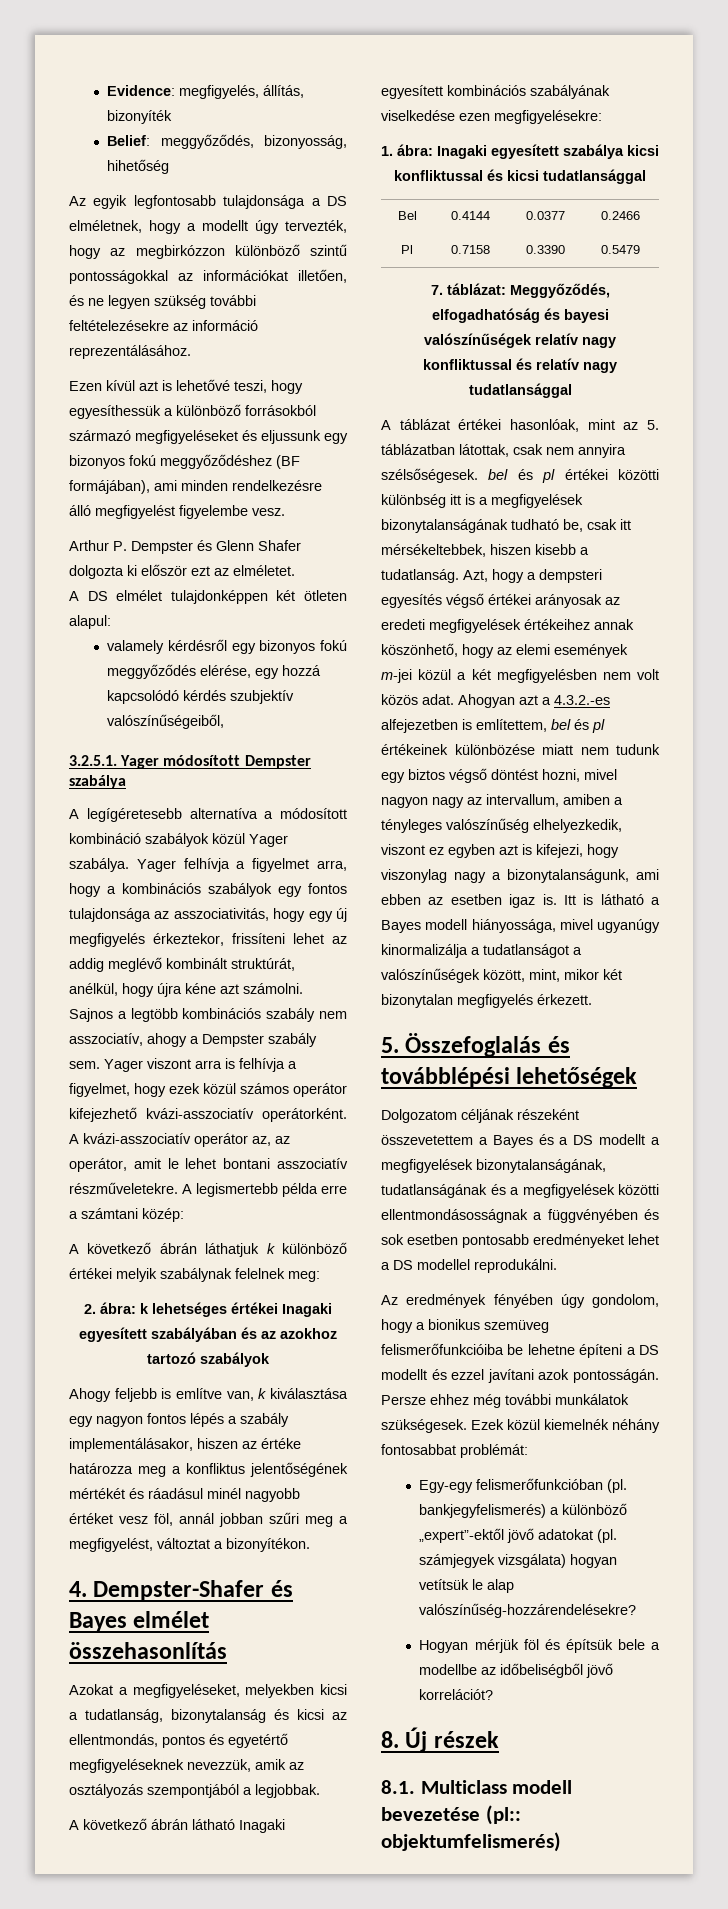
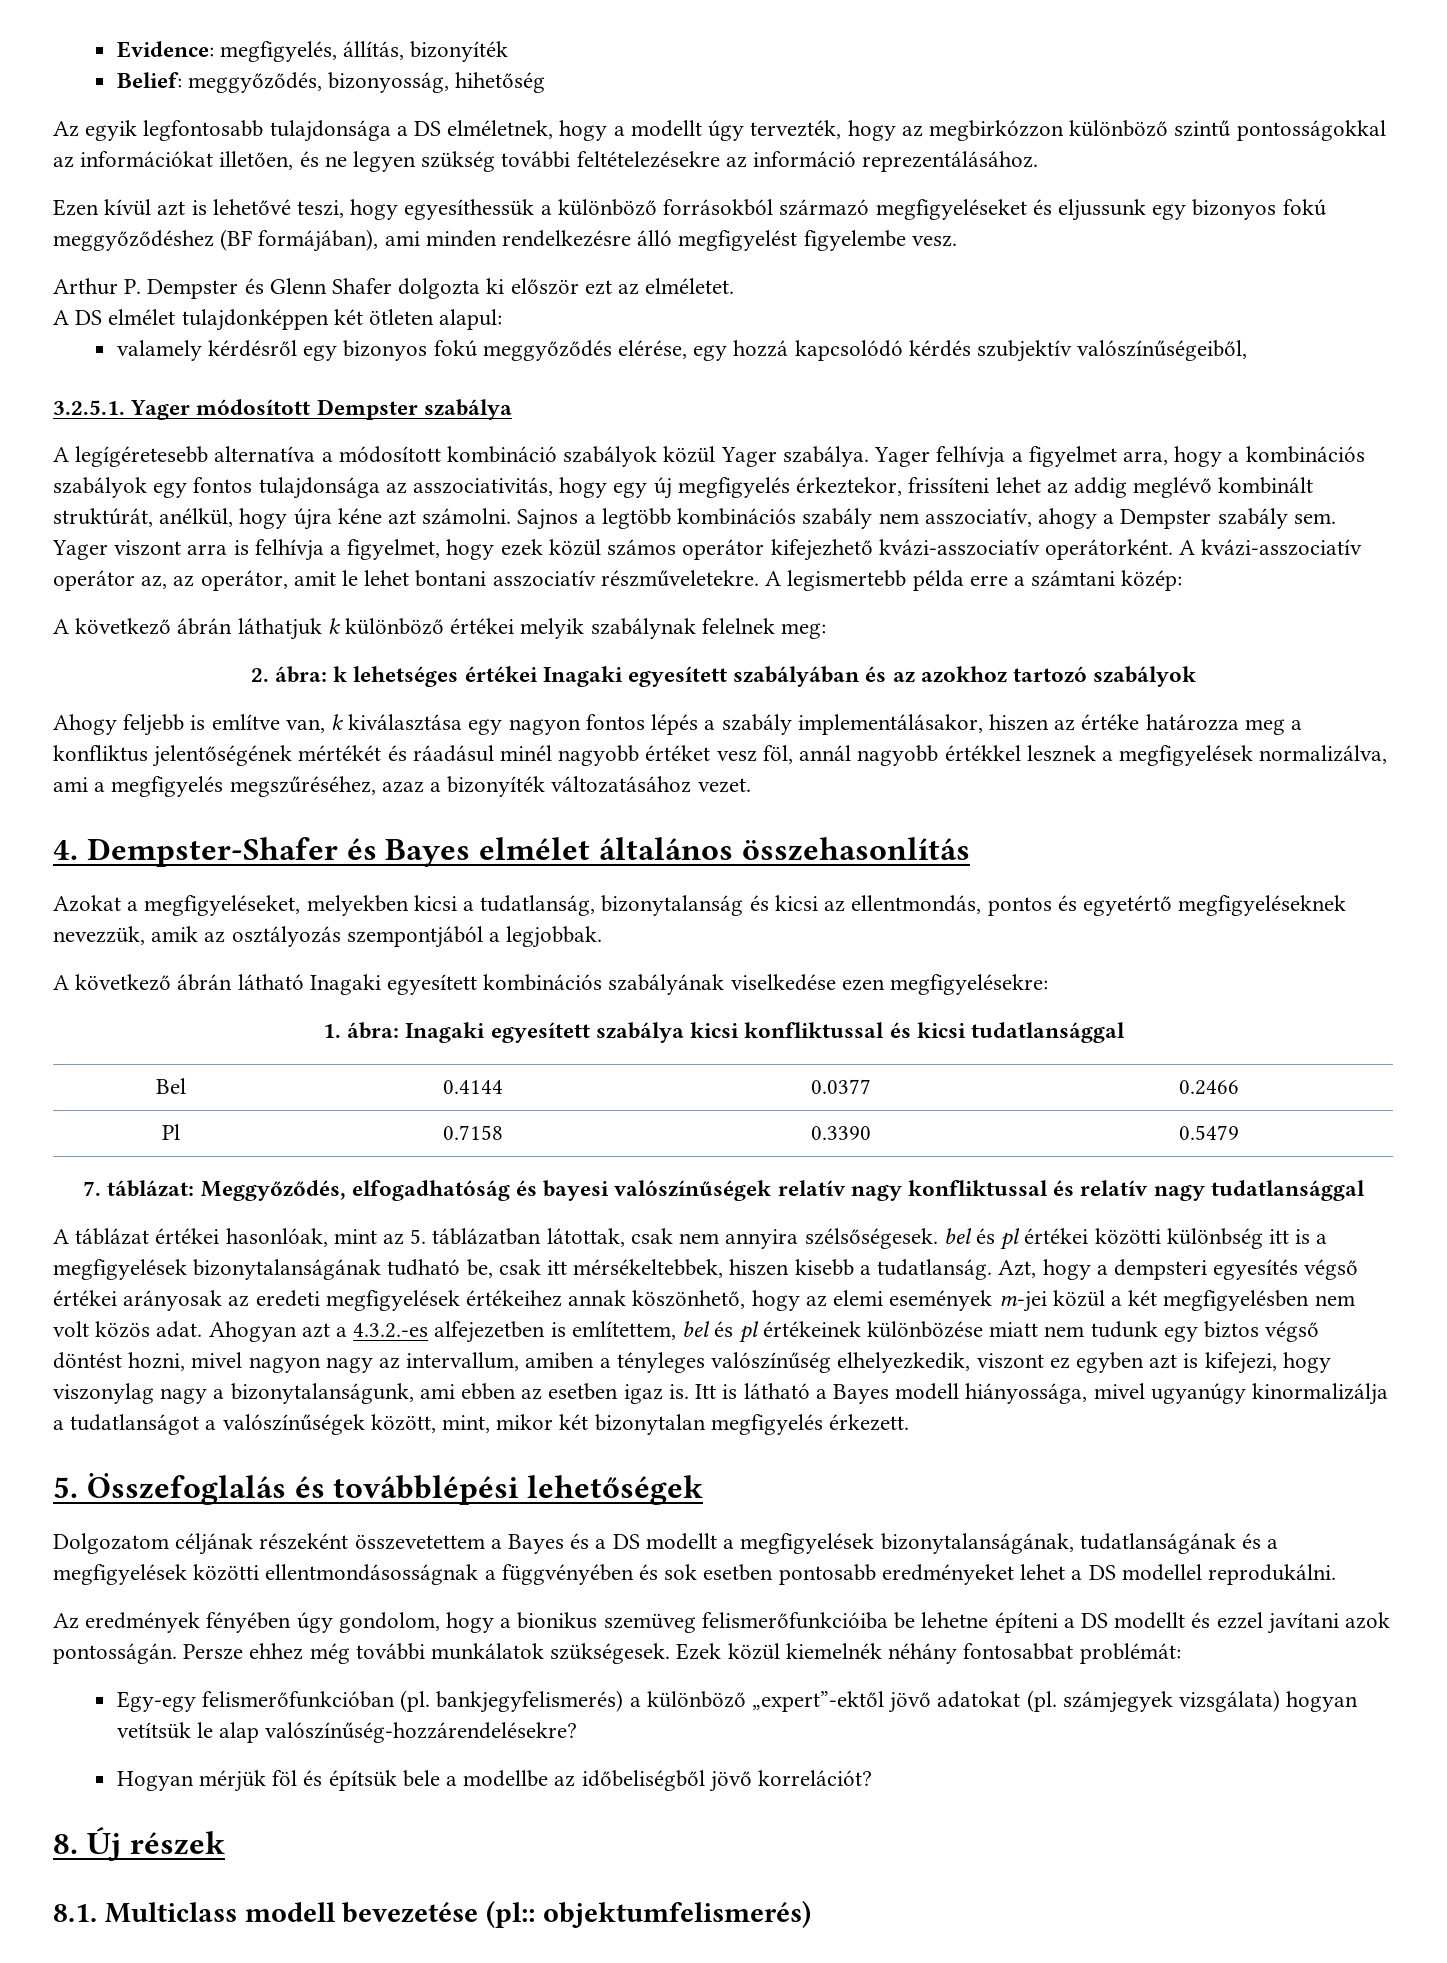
[219,1512,348,1527] [69,1538,310,1552] jobban szűri meg a megfigyelést, változtat a bizonyítékon. -> [857,745,1388,766] [53,776,751,797] nagyobb értékkel lesznek a megfigyelések normalizálva, ami a megfigyelés megszűréséhez, azaz a bizonyíték változatásához vezet.
(210, 1619) none -> [598,837,733,860] általános

